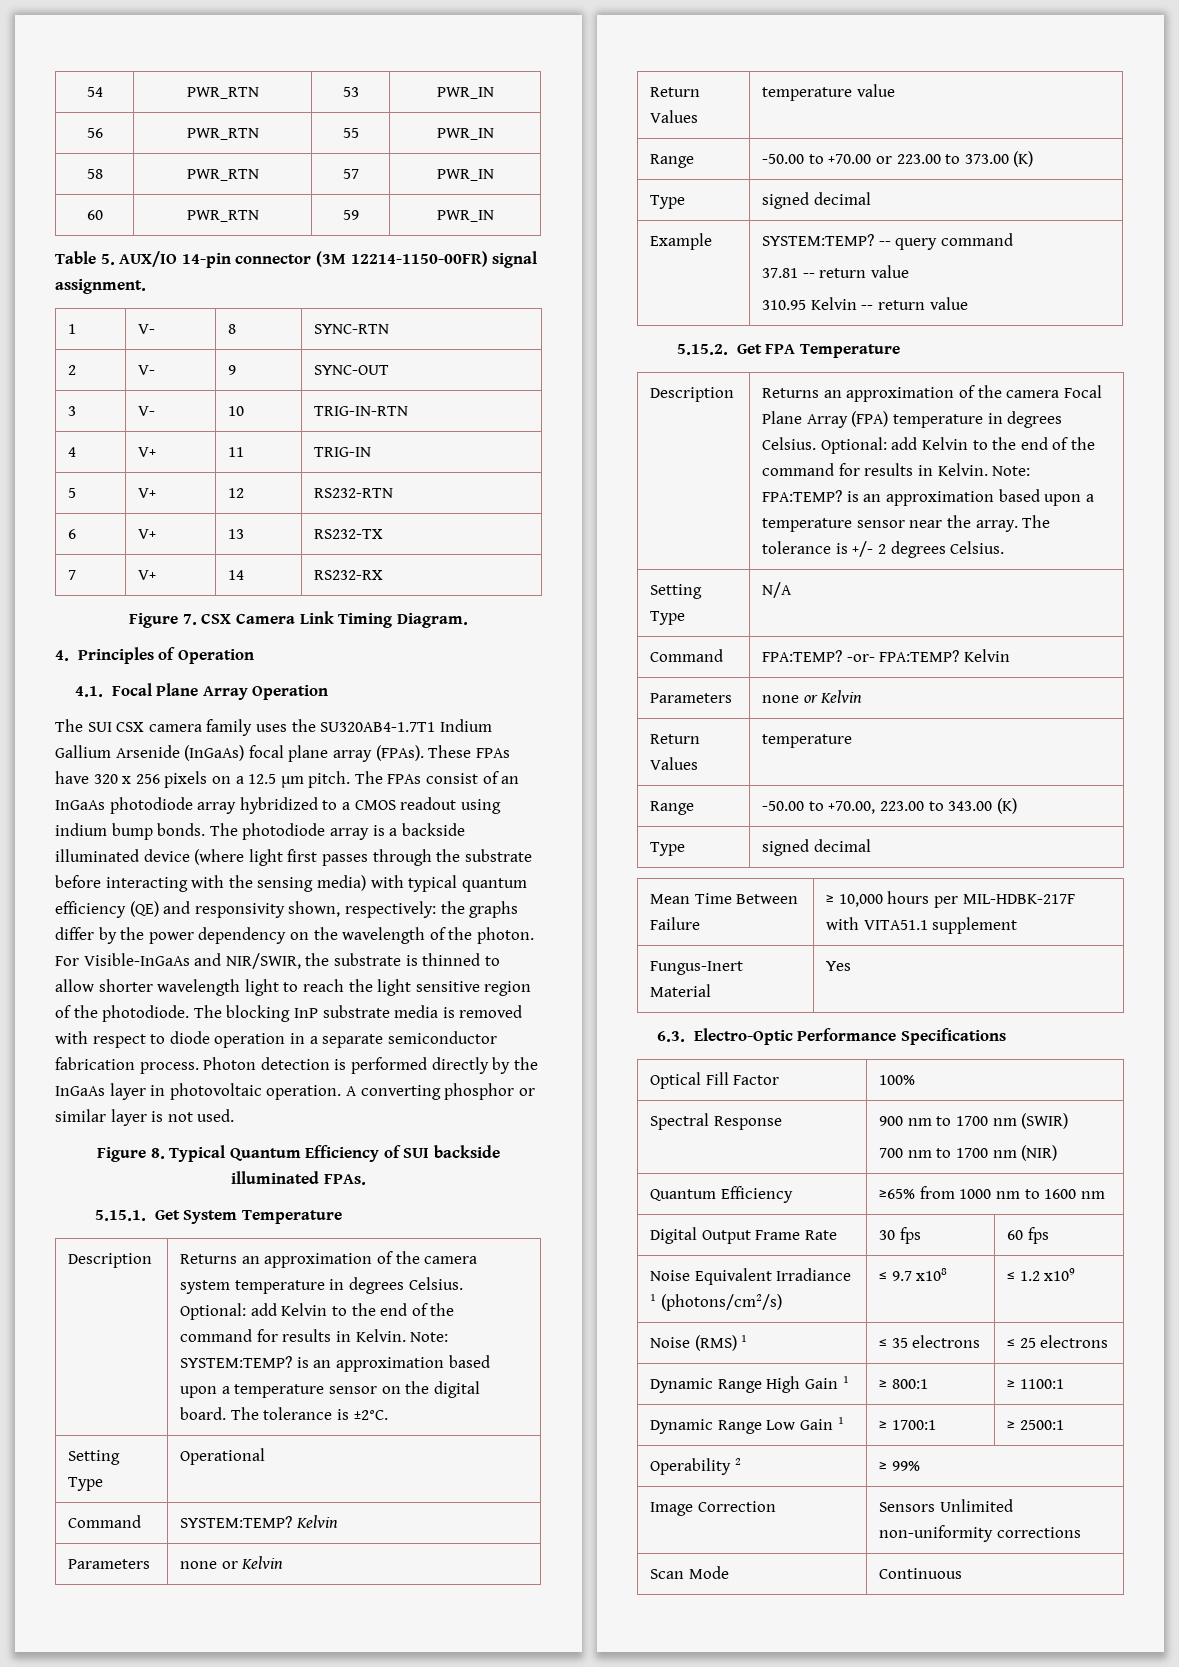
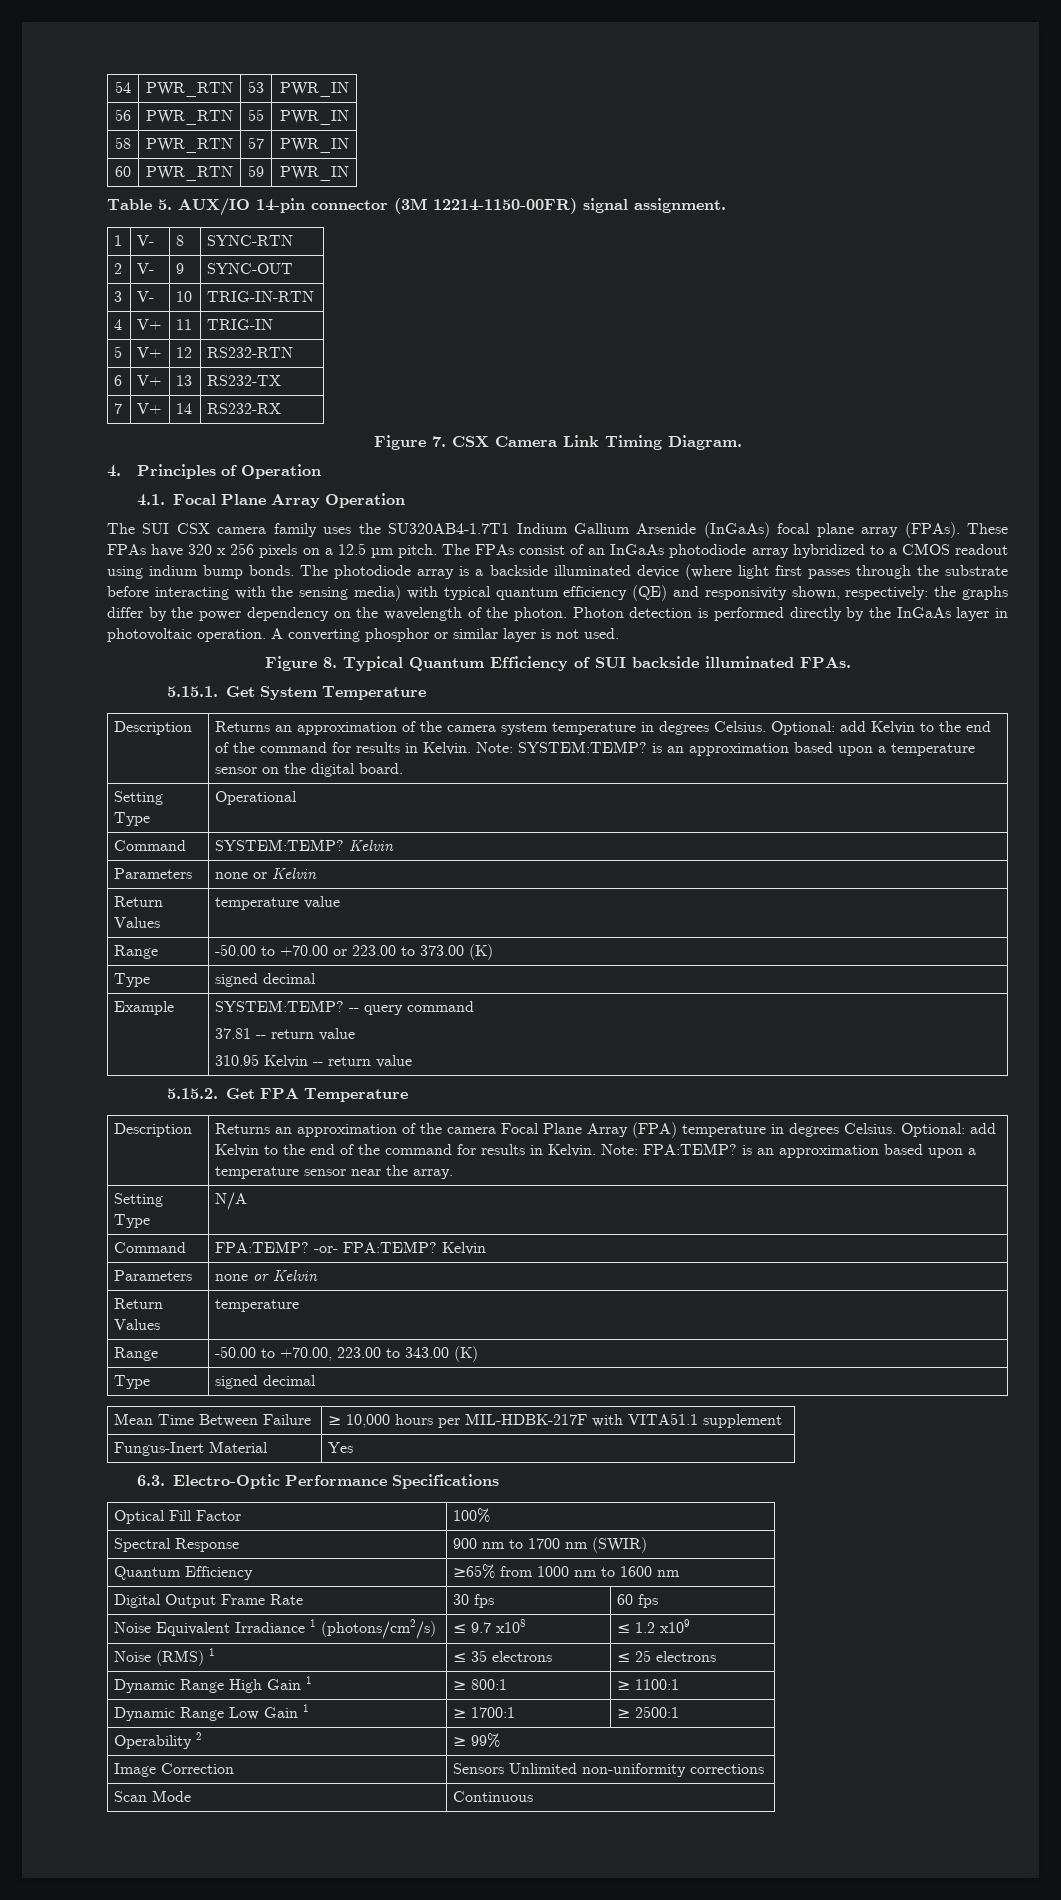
[55,953,500,969] [55,979,532,996] [55,1005,523,1022] [55,1031,497,1048] [55,1057,199,1074] For Visible-InGaAs and NIR/SWIR, the substrate is thinned to allow shorter wavelength light to reach the light sensitive region of the photodiode. The blocking InP substrate media is removed with respect to diode operation in a separate semiconductor fabrication process. -> (567, 614) none
[230,1407,388,1420] The tolerance is ±2°C. -> (404, 768) none
[1022,515,1051,528] [762,541,1005,558] The tolerance is +/- 2 degrees Celsius. -> (454, 1174) none
[879,1145,1058,1161] // 700 nm to 1700 nm (NIR) -> (648, 1545) none

